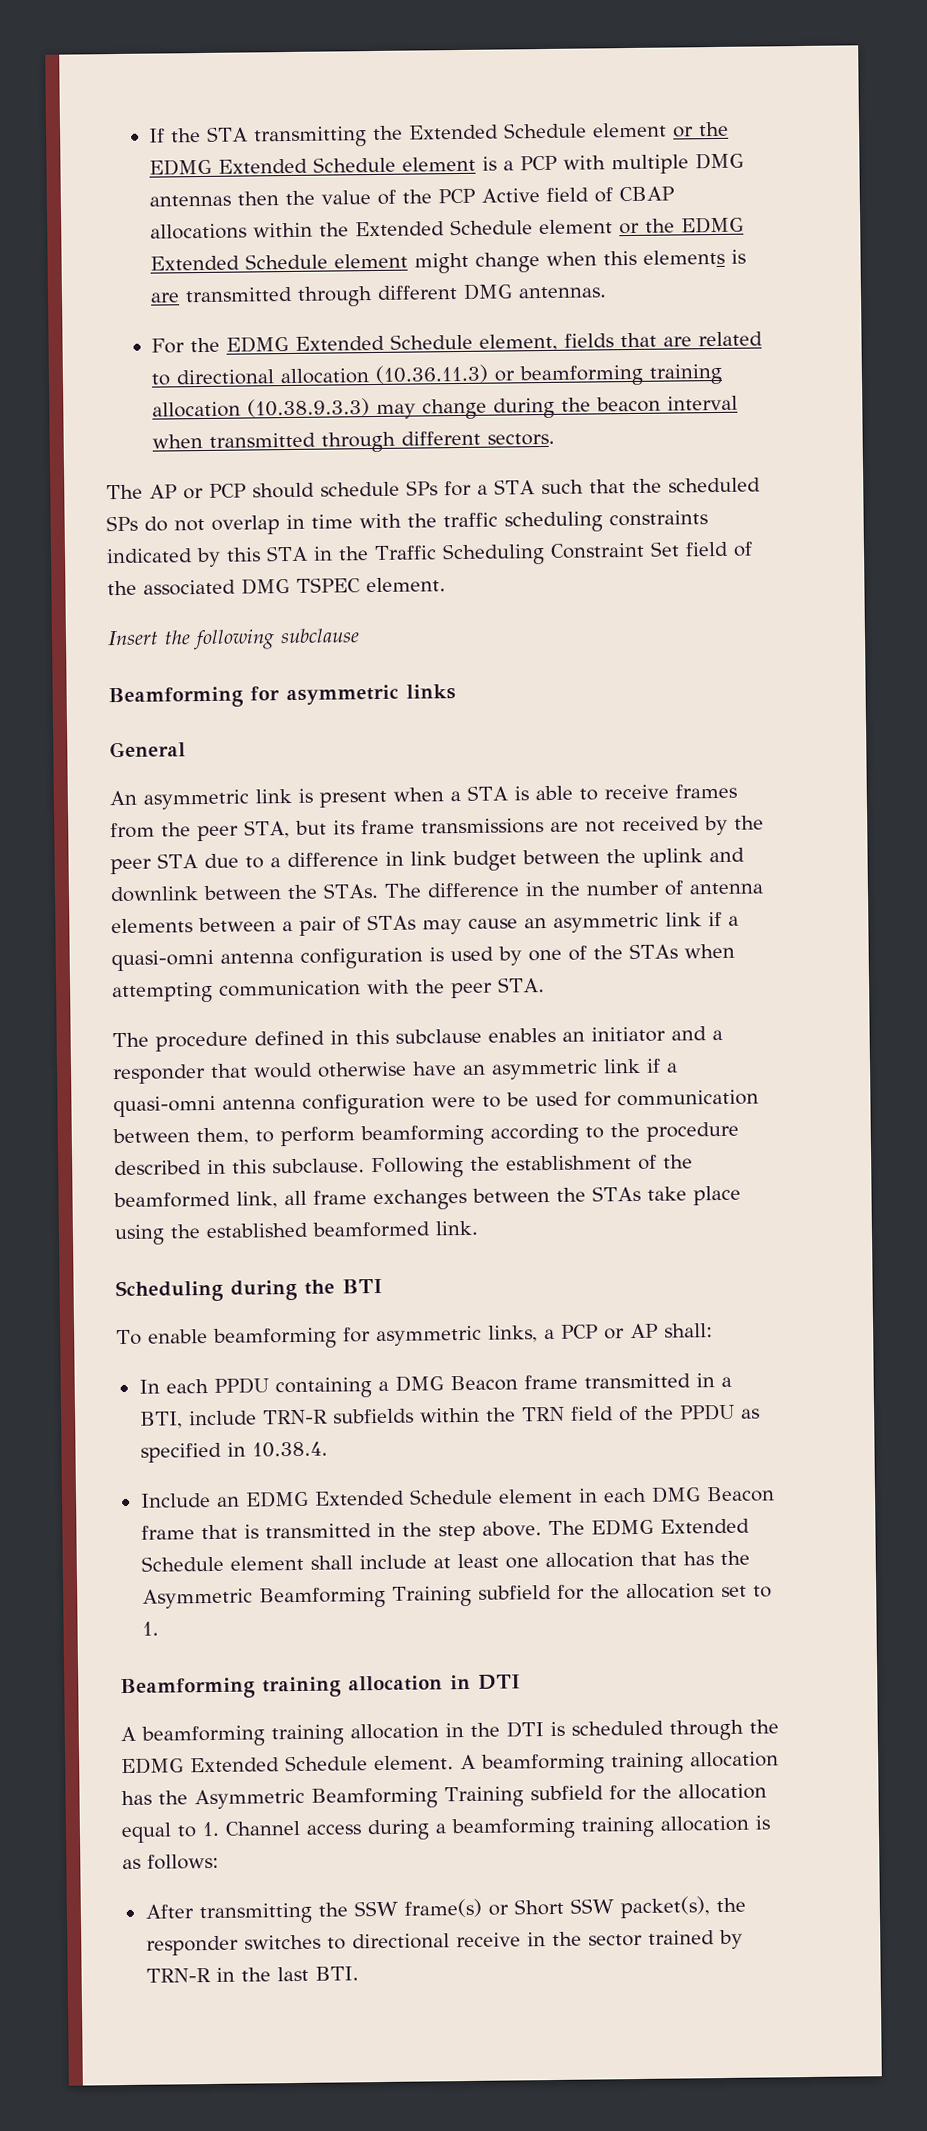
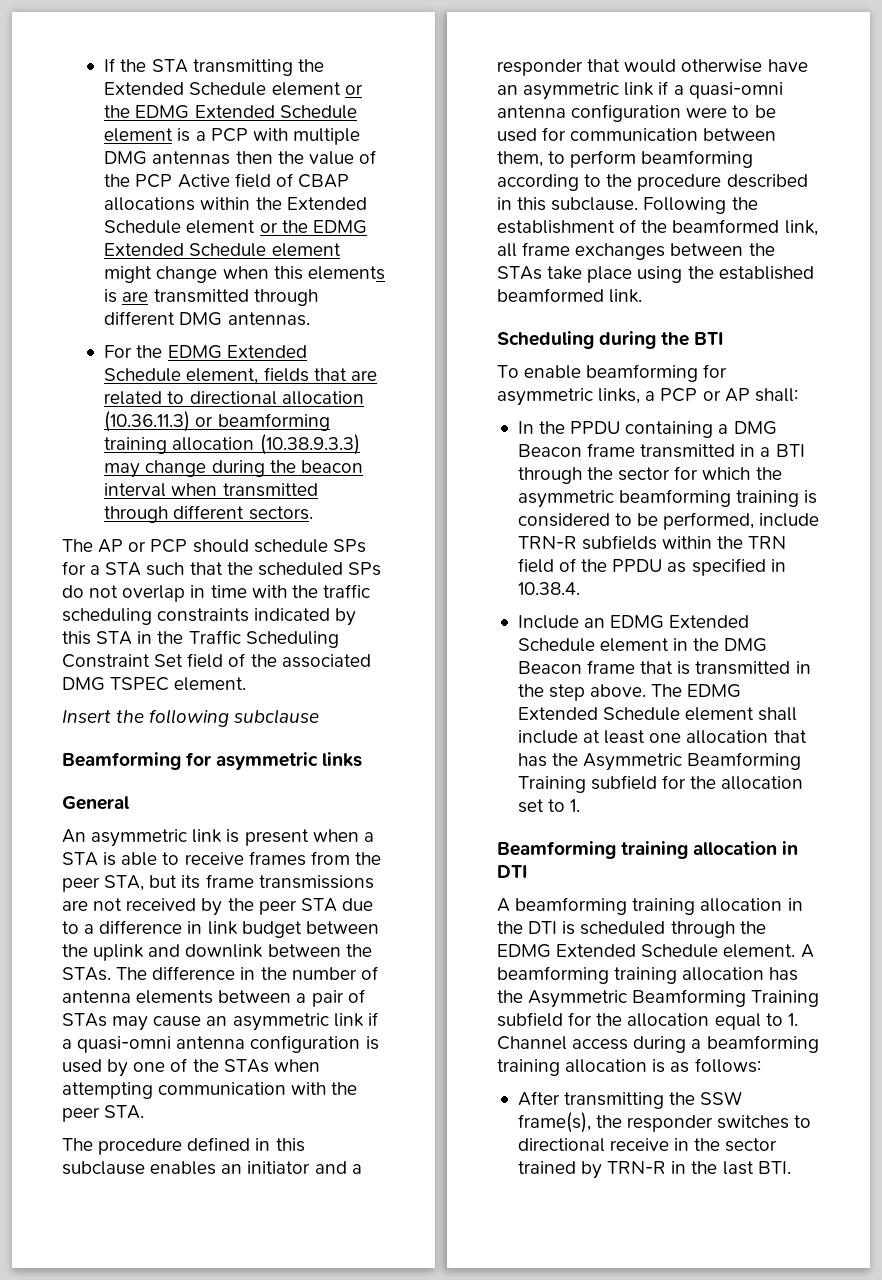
[165,1379,209,1394] each -> [539,421,566,434] the
[139,1411,183,1429] BTI, -> [775,444,805,457] [517,466,782,484] [517,489,818,508] [517,512,755,530] BTI through the sector for which the asymmetric beamforming training is considered to be performed,
[602,1487,647,1503] each -> [693,638,720,651] the
[403,1896,710,1919] frame(s) or Short SSW packet(s), -> [517,1112,591,1133] frame(s),

